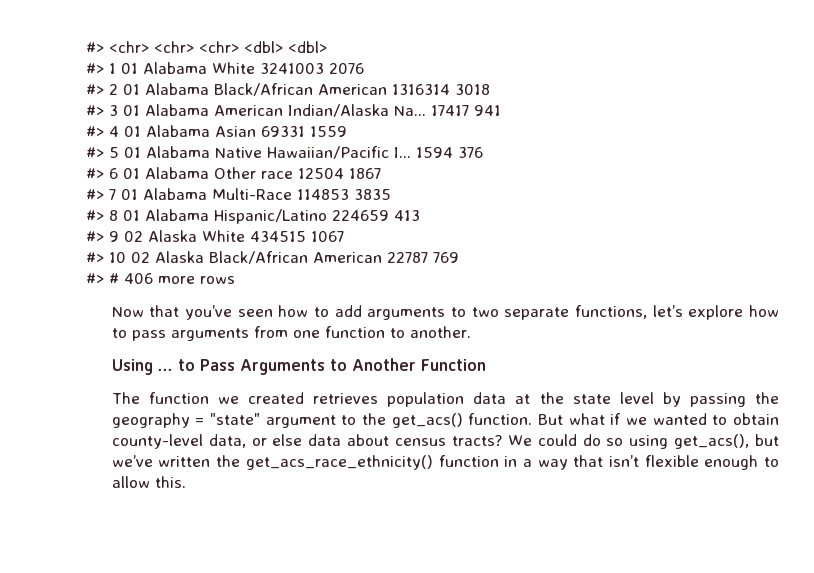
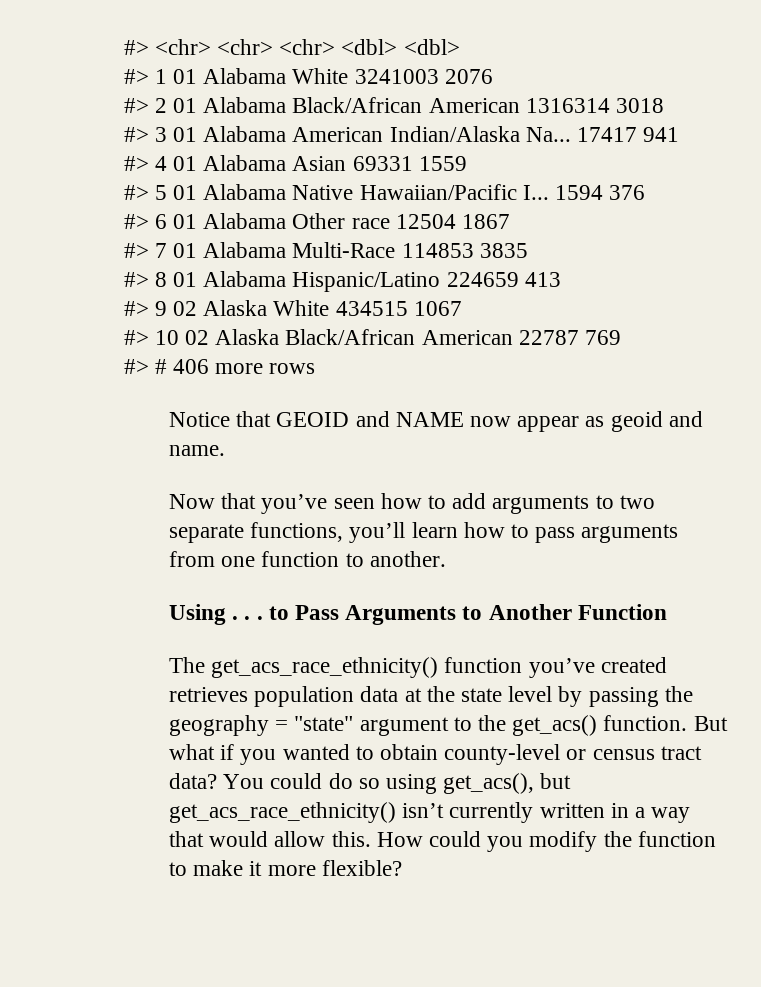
(236, 280) none -> [168,411,703,432] [168,445,225,456] // Notice that GEOID and NAME now appear as geoid and name.
[652,305,744,320] let’s explore -> [349,522,458,543] you’ll learn
[157,368,173,371] ... -> [232,616,263,620] . . .
[148,392,239,404] function we -> [211,657,595,678] get_acs_race_ethnicity() function you’ve
[626,417,648,425] we -> [240,749,277,765] you
[208,434,532,448] data, or else data about census tracts? We -> [566,746,702,760] [168,773,265,789] or census tract data? You
[111,455,780,470] [111,476,186,488] we’ve written the get_acs_race_ethnicity() function in a way that isn’t flexible enough to allow this. -> [168,802,691,823] [168,831,716,852] [168,860,402,876] get_acs_race_ethnicity() isn’t currently written in a way that would allow this. How could you modify the function to make it more flexible?

